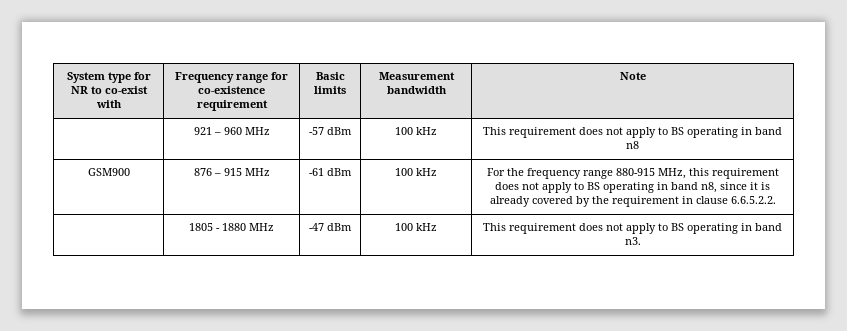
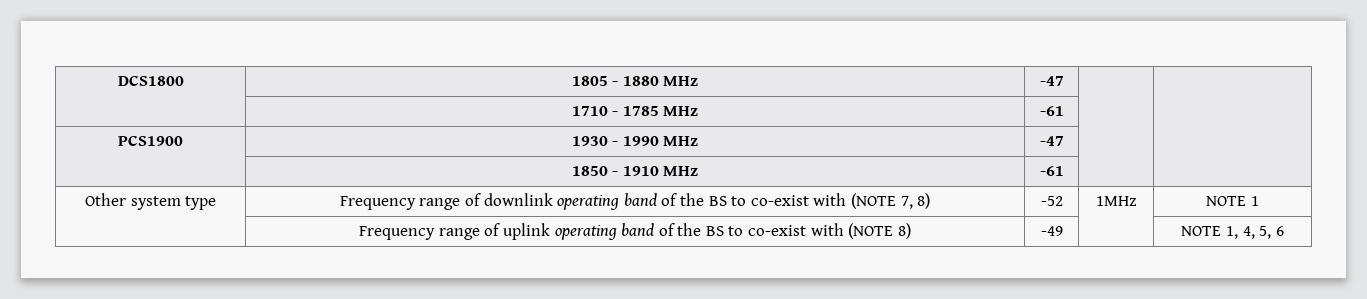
[66,72,151,83] [70,86,148,94] [95,100,122,108] [175,72,288,83] [198,86,265,94] [196,100,268,111] [315,72,345,80] [314,86,346,94] [378,72,455,80] [386,86,447,94] [619,72,646,80] [193,127,270,135] [309,127,352,135] [395,127,437,135] [482,127,782,138] [626,141,639,149] [87,168,130,176] [193,168,270,176] [309,168,352,176] [395,168,437,176] [486,168,779,179] [494,182,770,193] [489,196,776,207] System type for NR to co-exist with | Frequency range for co-existence requirement | Basic limits | Measurement bandwidth | Note // | 921 – 960 MHz | -57 dBm | 100 kHz | This requirement does not apply to BS operating in band n8 // GSM900 | 876 – 915 MHz | -61 dBm | 100 kHz | For the frequency range 880-915 MHz, this requirement does not apply to BS operating in band n8, since it is already covered by the requirement in clause 6.6.5.2.2. // -> [117,75,184,86] DCS1800
[327,223,352,231] [395,223,437,231] [482,223,782,234] [624,237,641,245] dBm | 100 kHz | This requirement does not apply to BS operating in band n3. -> [571,106,699,116] [1039,106,1064,116] [118,135,183,146] [571,136,699,146] [1039,136,1064,146] [571,166,699,176] [1039,166,1064,176] [84,193,217,210] [339,193,931,210] [1040,196,1063,206] [1095,196,1137,206] [1206,196,1259,206] [359,223,911,240] [1040,226,1063,236] [1181,226,1284,239] | | // | 1710 - 1785 MHz | -61 | | // PCS1900 | 1930 - 1990 MHz | -47 | | // | 1850 - 1910 MHz | -61 | | // Other system type | Frequency range of downlink operating band of the BS to co-exist with (NOTE 7, 8) | -52 | 1MHz | NOTE 1 // | Frequency range of uplink operating band of the BS to co-exist with (NOTE 8) | -49 | | NOTE 1, 4, 5, 6

